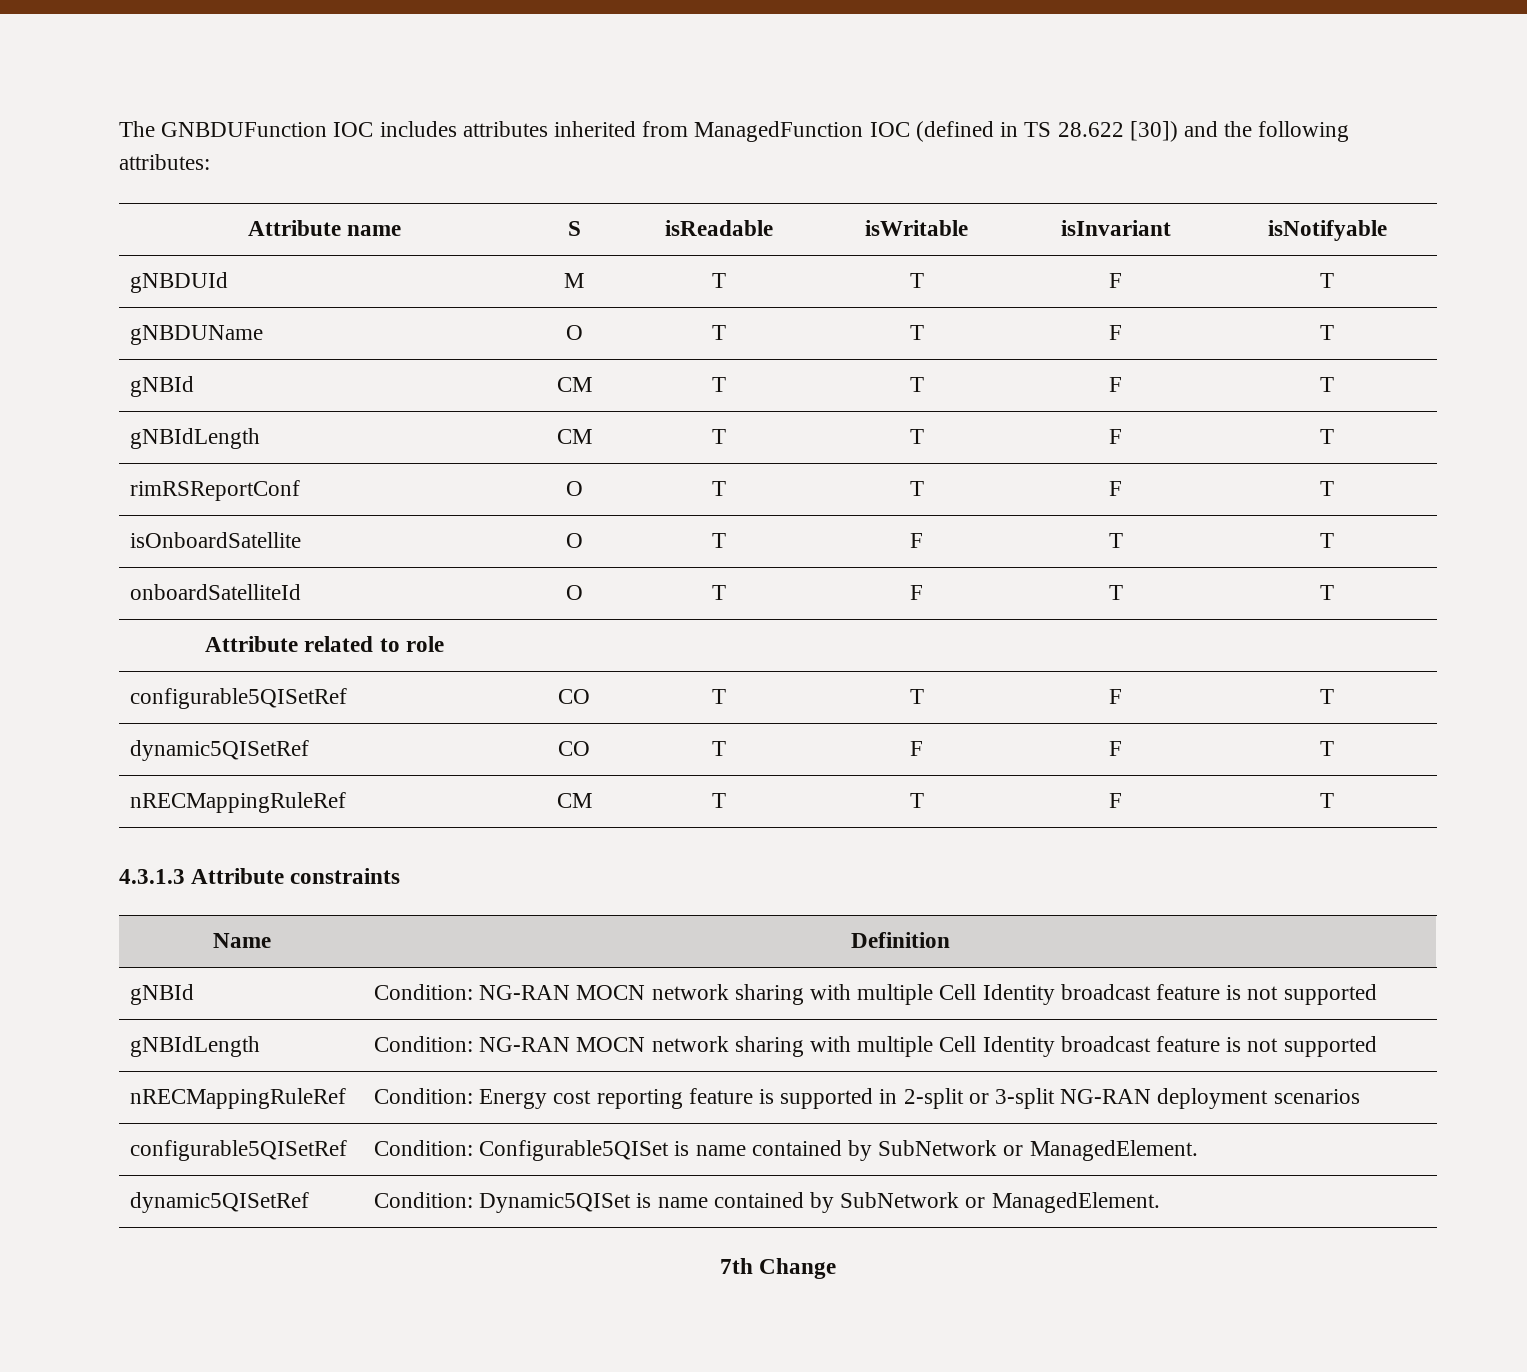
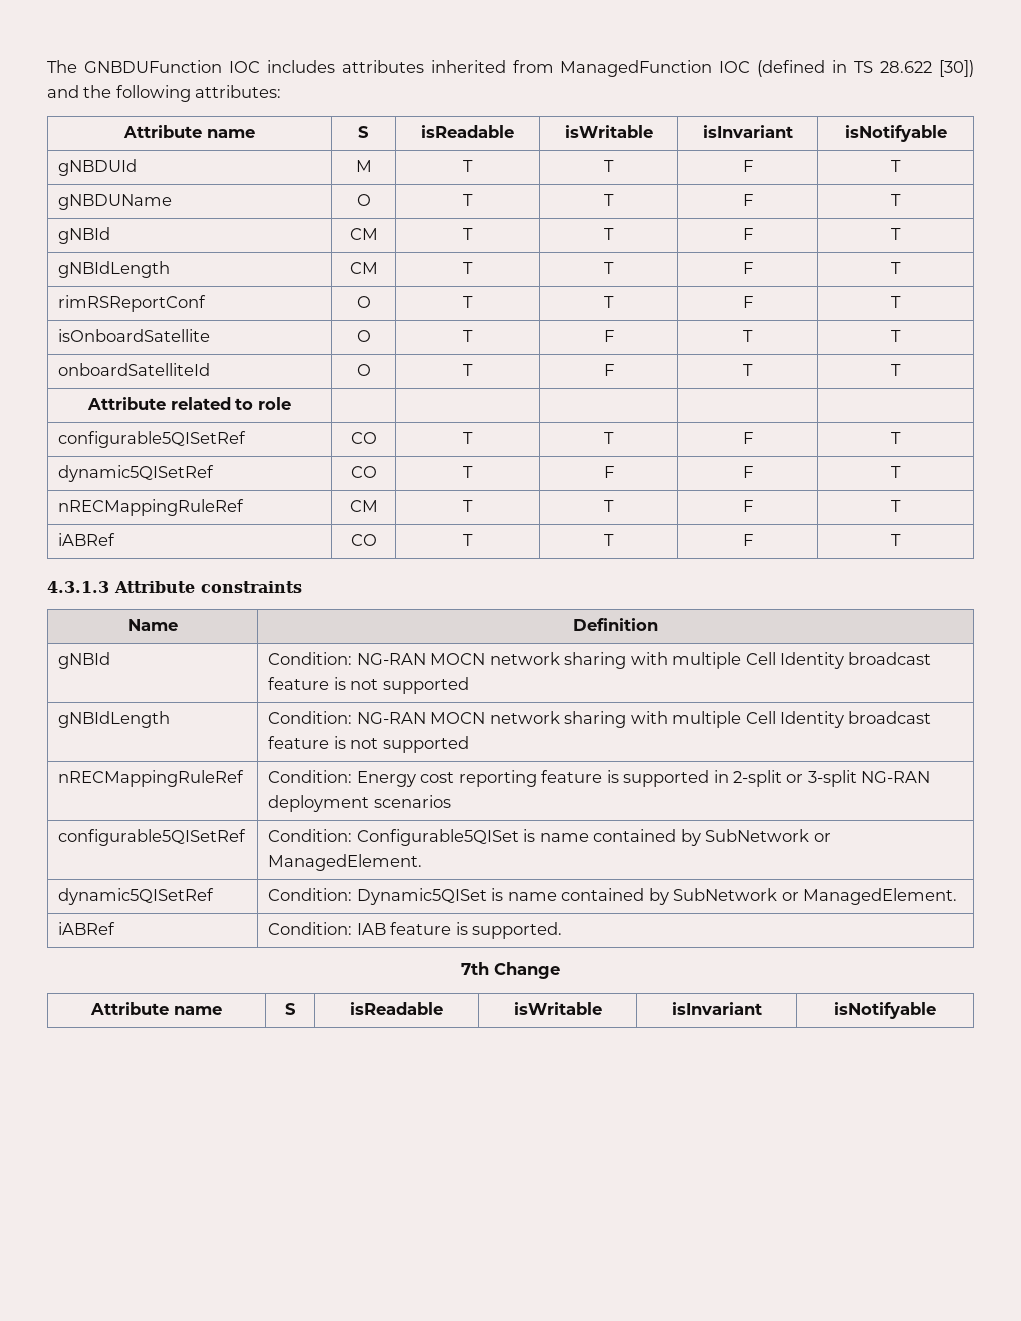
(1334, 800) none -> [58,533,116,546] [350,534,377,546] [463,534,473,546] [604,534,614,546] [742,534,753,546] [891,534,901,546] // iABRef | CO | T | T | F | T
[719,1258,837,1279] // 7th Change -> [58,922,116,935] [268,922,563,939] [461,962,560,979] [90,1002,222,1015] [284,1003,296,1015] [350,1002,443,1015] [513,1002,602,1015] [671,1002,762,1015] [834,1002,936,1019] // iABRef | Condition: IAB feature is supported. // 7th Change // Attribute name | S | isReadable | isWritable | isInvariant | isNotifyable

